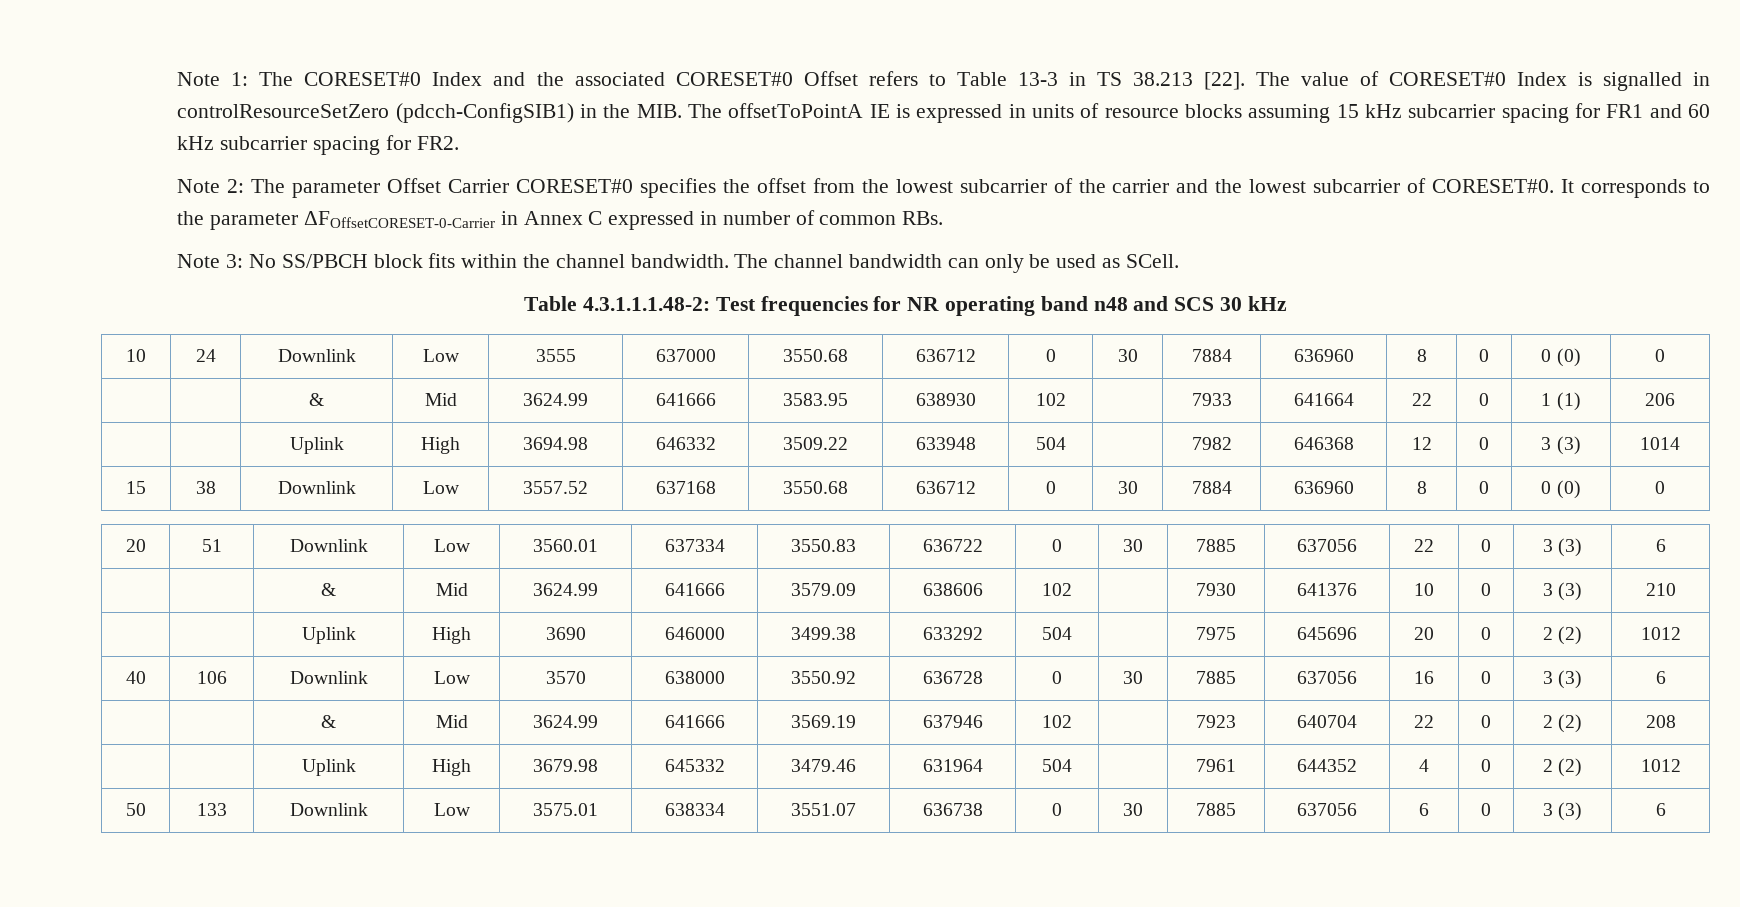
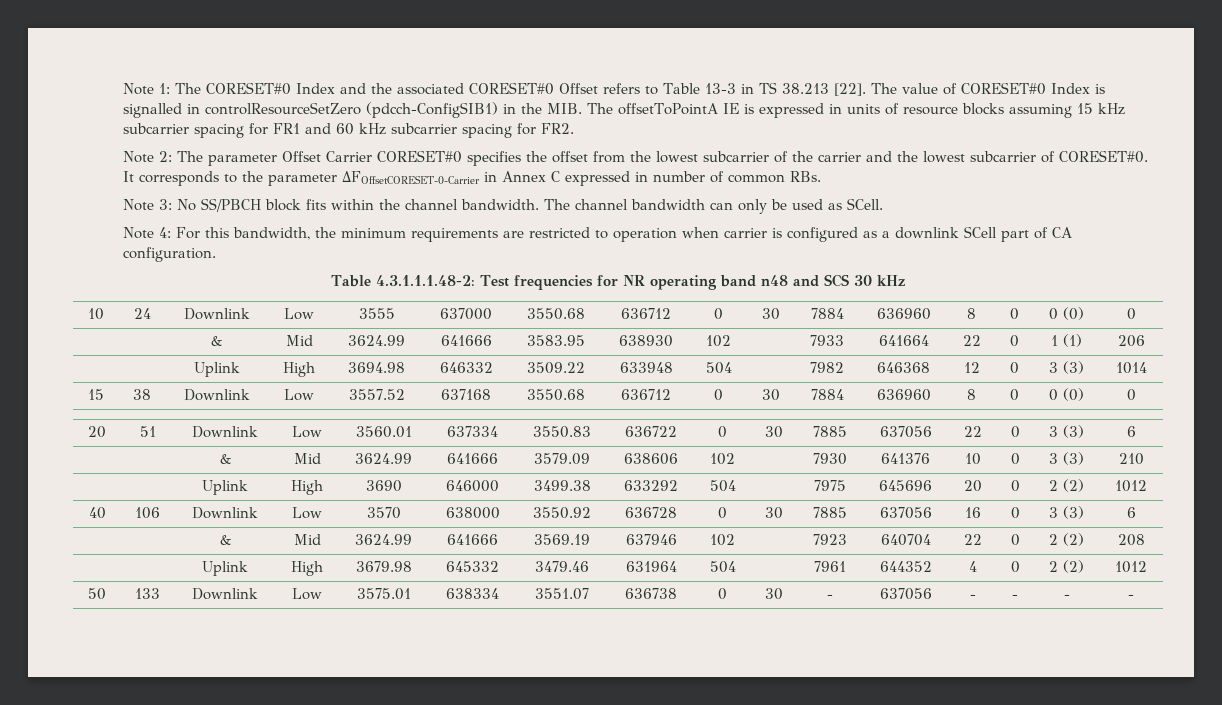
(1179, 261) none -> [122,226,1072,242] [122,247,216,262] // Note 4: For this bandwidth, the minimum requirements are restricted to operation when carrier is configured as a downlink SCell part of CA configuration.
[1196,803,1236,816] [1297,803,1357,816] [1419,803,1429,816] [1481,803,1491,816] [1542,802,1583,821] [1655,803,1666,816] 7885 | 637056 | 6 | 0 | 3 (3) | 6 -> [827,594,833,599] [879,588,932,600] [969,594,976,599] [1012,594,1018,599] [1063,594,1070,599] [1128,594,1134,599] - | 637056 | - | - | - | -

